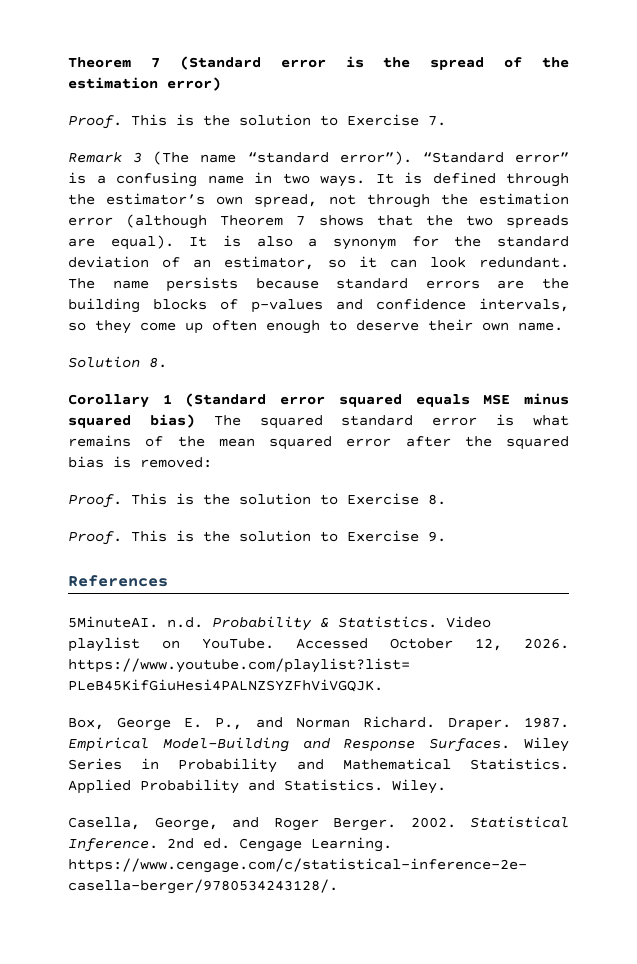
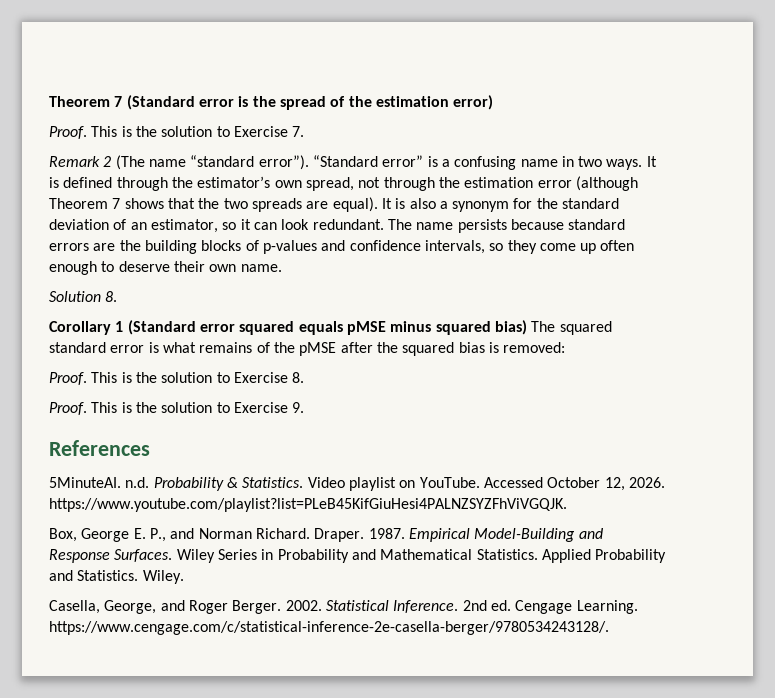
[133,152,143,163] 3 -> [103,156,112,167] 2
[483,394,511,405] MSE -> [346,321,386,335] pMSE
[218,436,392,450] mean squared error -> [299,342,337,356] pMSE

